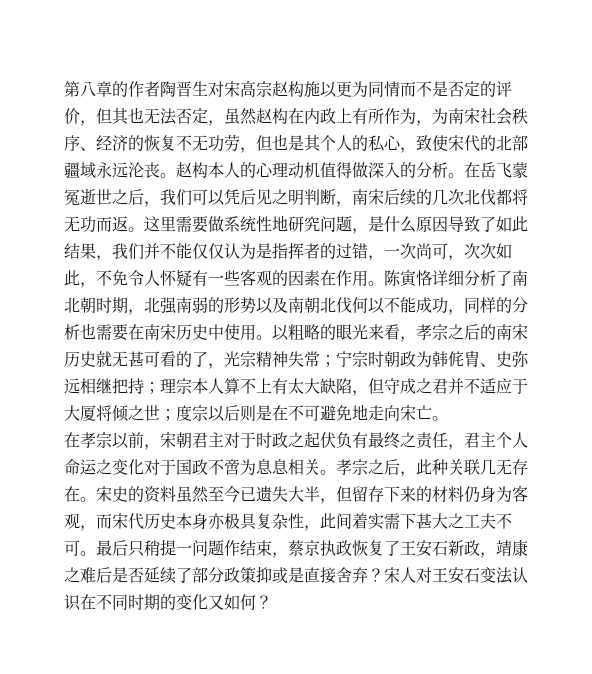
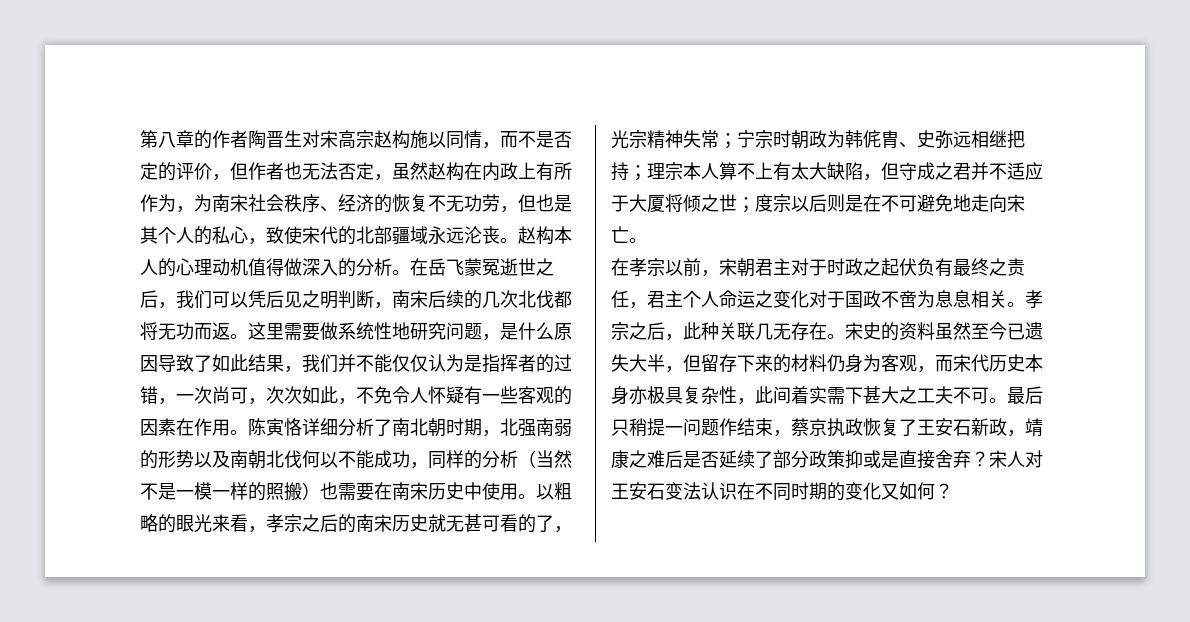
[336,81,400,97] 更为同情 -> [446,130,500,149] 同情，
[112,108,129,125] 其 -> [248,162,284,180] 作者
(80, 332) none -> [518,450,572,468] [140,482,320,501] （当然不是一模一样的照搬）

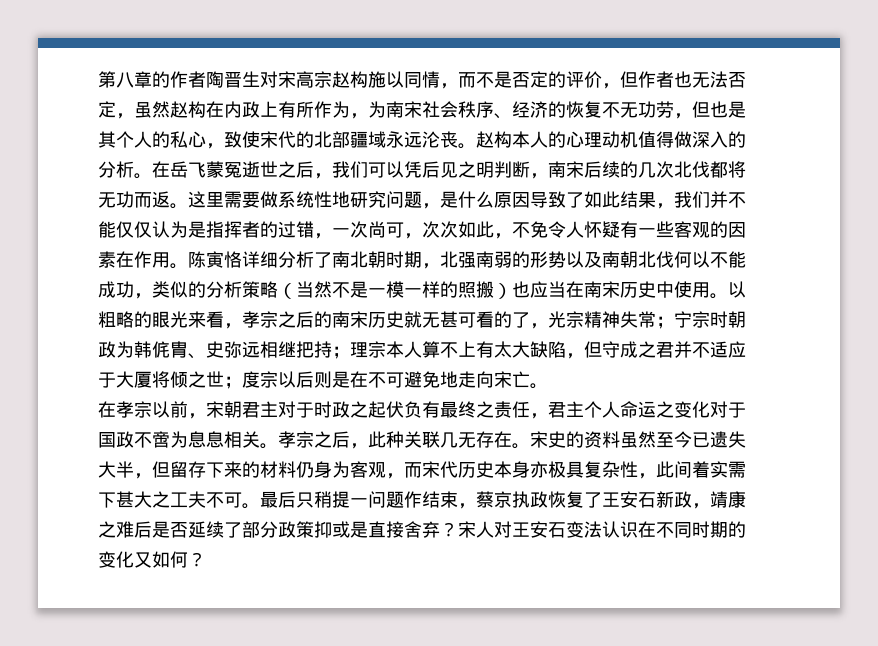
[428,450,518,469] 同样的分析 -> [152,281,278,298] 类似的分析策略
[338,483,374,501] 需要 -> [530,281,566,298] 应当

